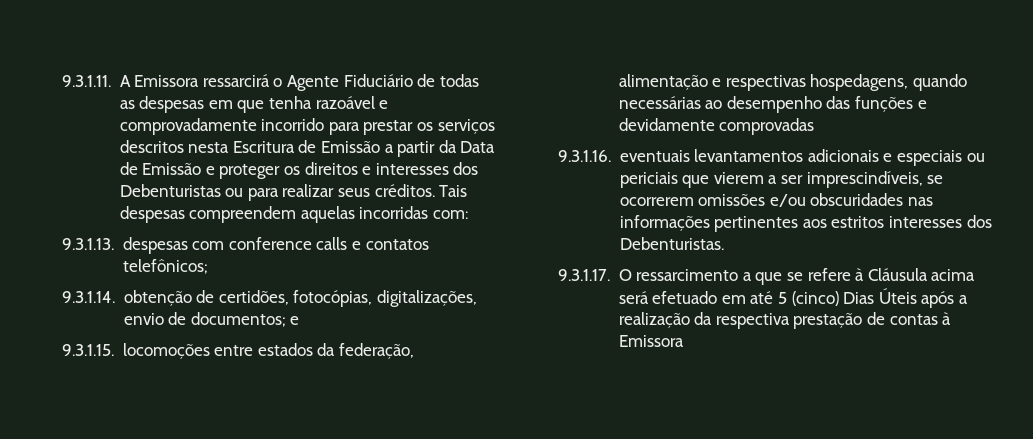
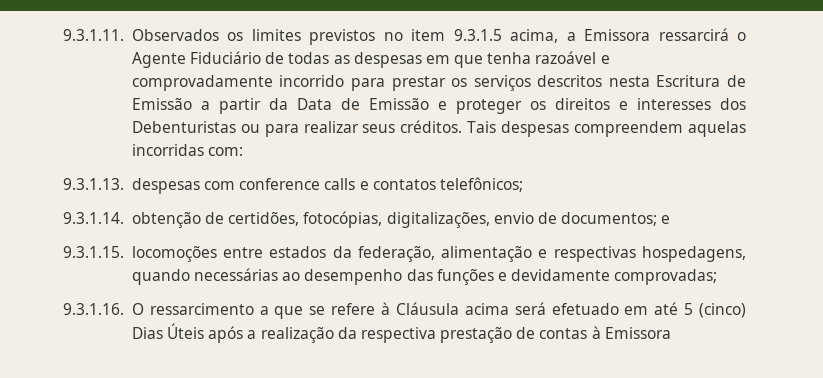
[119,75,131,87] A -> [131,29,576,45] Observados os limites previstos no item 9.3.1.5 acima, a
[719,118,815,135] [558,149,985,166] [619,171,944,188] [619,193,933,207] [619,215,992,232] [619,237,724,250] [558,269,611,281] comprovadas // 9.3.1.16. eventuais levantamentos adicionais e especiais ou periciais que vierem a ser imprescindíveis, se ocorrerem omissões e/ou obscuridades nas informações pertinentes aos estritos interesses dos Debenturistas. // 9.3.1.17. -> [614,269,718,285] [63,303,125,315] comprovadas; // 9.3.1.16.

